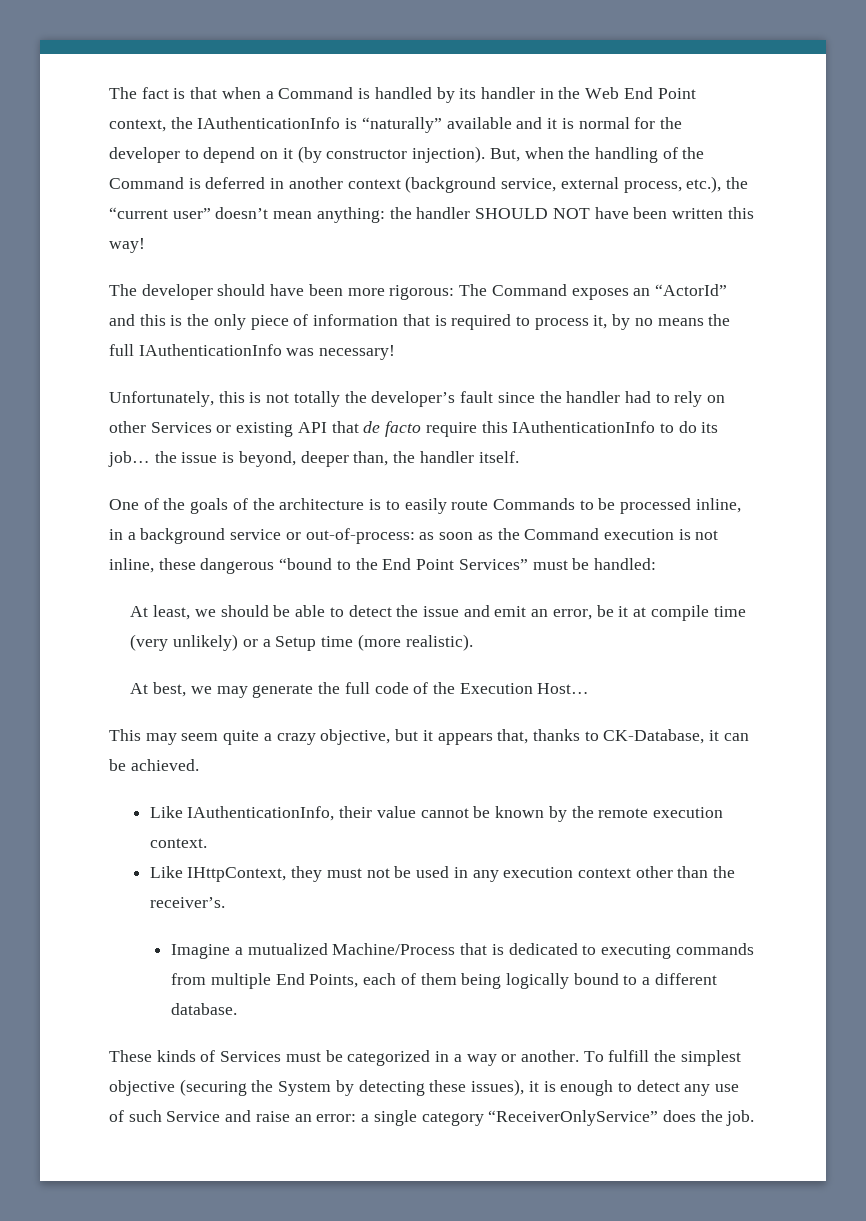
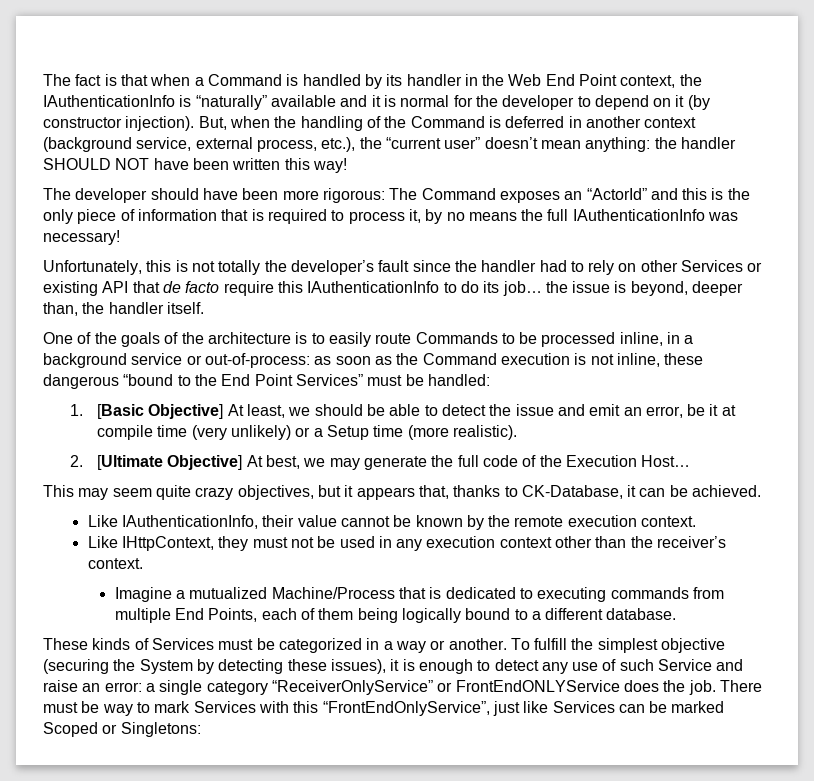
(656, 564) none -> [70,404,224,419] 1. [Basic Objective]
(473, 642) none -> [70,455,243,470] 2. [Ultimate Objective]
[263,729,391,745] a crazy objective, -> [195,485,314,500] crazy objectives,
[149,897,225,908] receiver’s. -> [657,536,727,548] [87,558,143,569] receiver’s context.
(659, 1118) none -> [437,680,620,692] or FrontEndONLYService
(755, 1118) none -> [719,680,762,692] [43,701,725,716] [43,722,201,737] There must be way to mark Services with this “FrontEndOnlyService”, just like Services can be marked Scoped or Singletons:

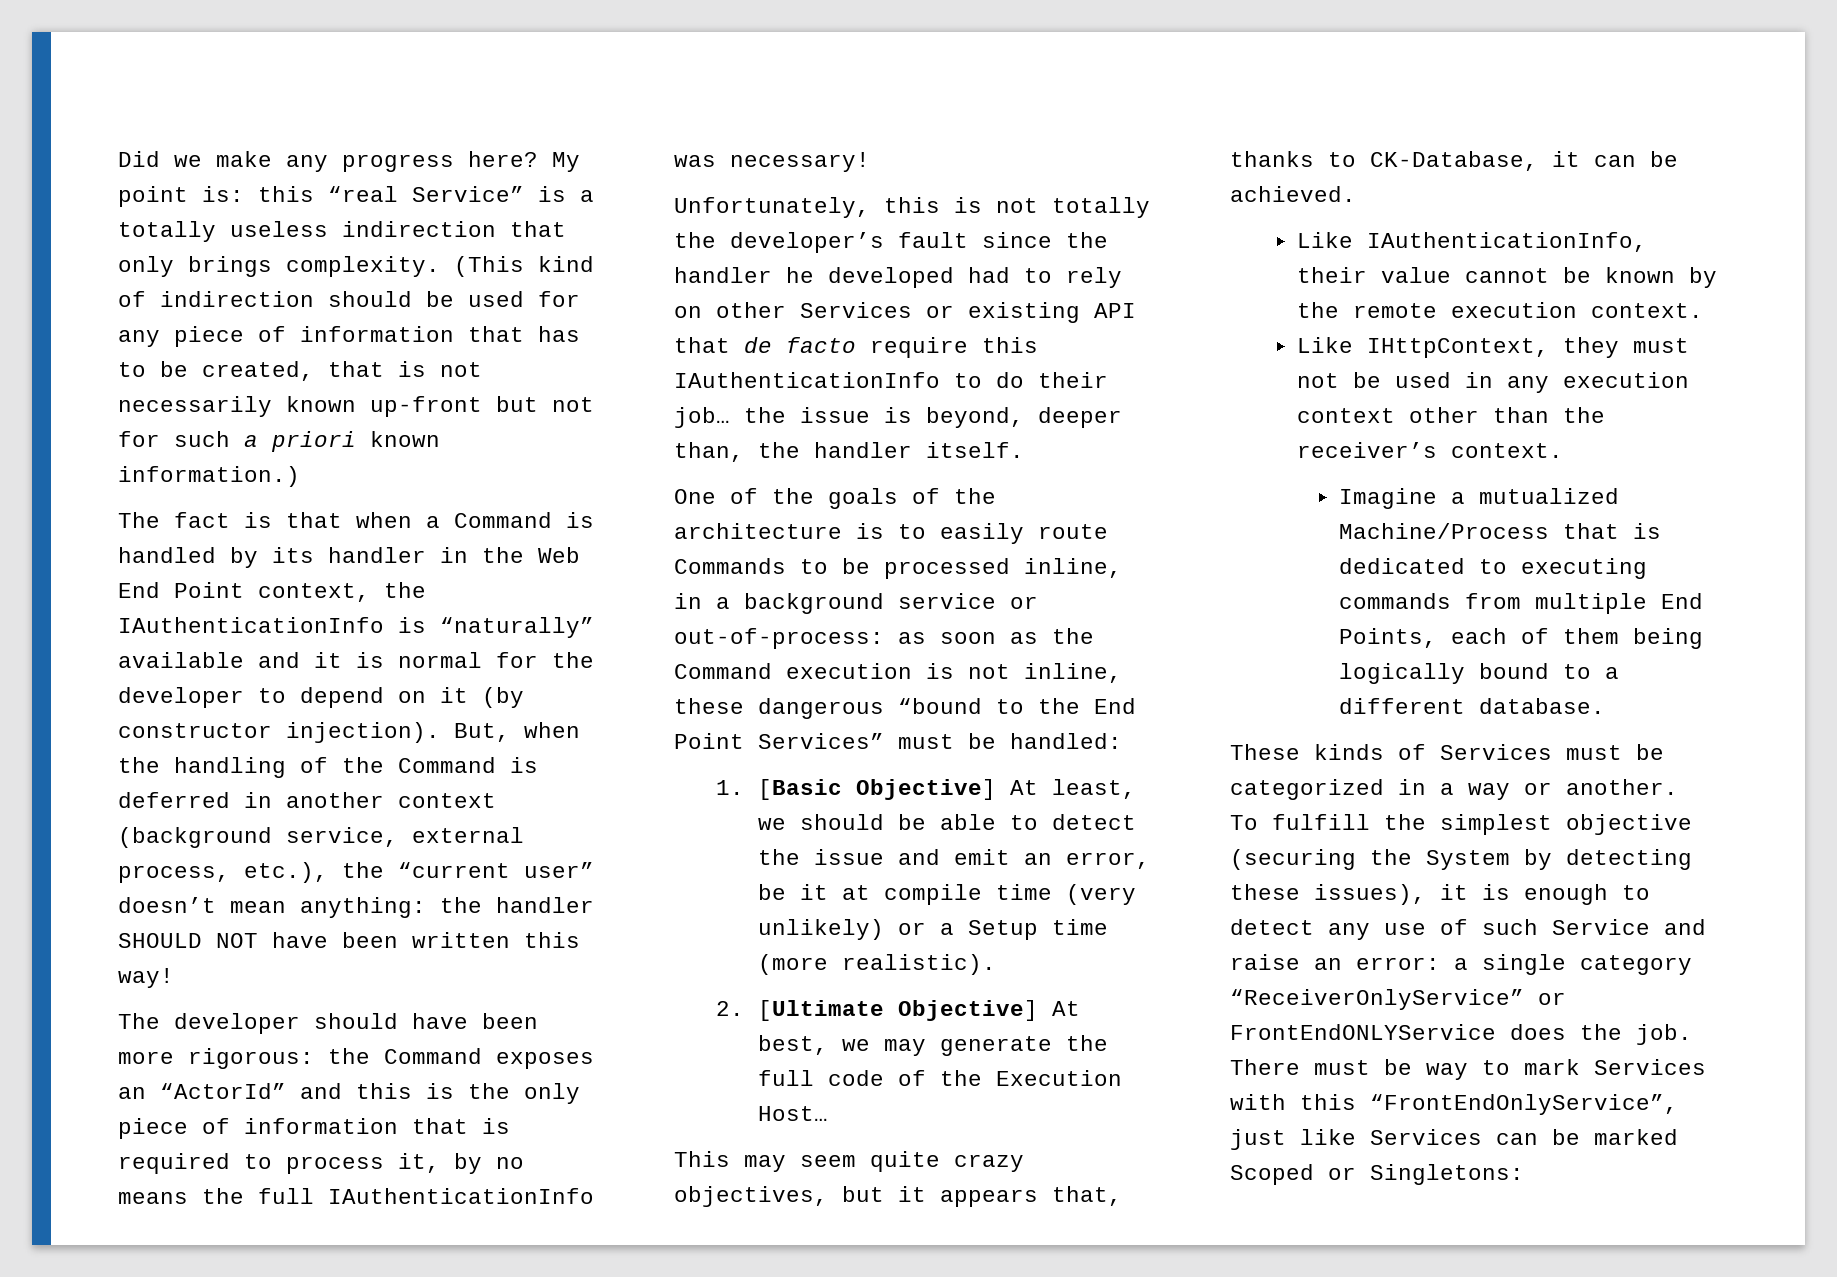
(43, 80) none -> [118,151,580,172] [118,186,594,207] [118,221,566,242] [118,256,594,277] [118,291,580,307] [118,326,580,347] [118,361,482,381] [118,396,594,417] [118,431,440,452] [118,466,300,487] Did we make any progress here? My point is: this “real Service” is a totally useless indirection that only brings complexity. (This kind of indirection should be used for any piece of information that has to be created, that is not necessarily known up-front but not for such a priori known information.) //
[389,188,418,200] The -> [328,1048,370,1064] the
(537, 266) none -> [786,267,954,288] he developed
[483,281,500,293] its -> [1038,372,1108,388] their

